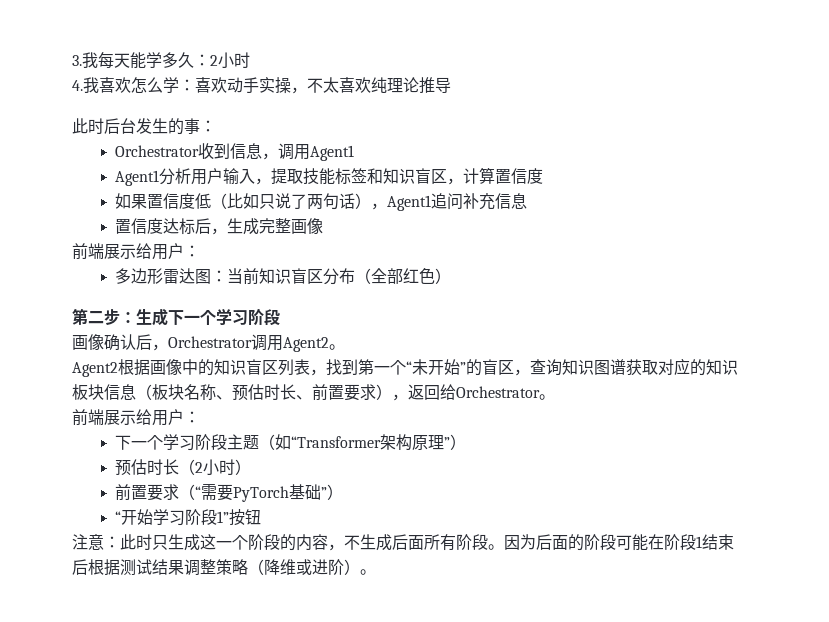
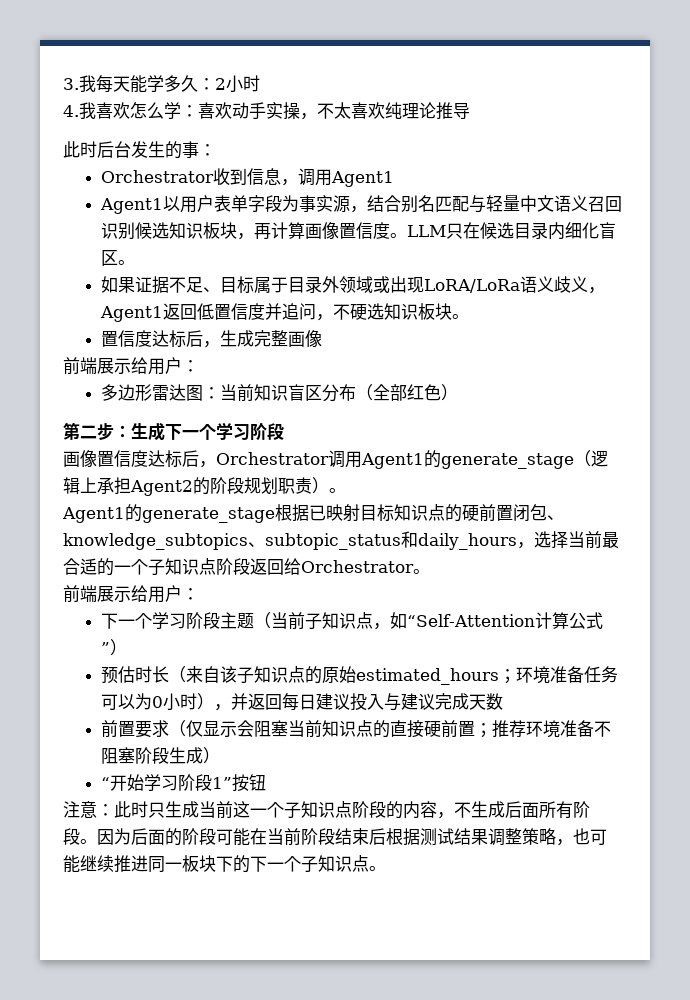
[159,167,544,185] [115,193,528,211] 分析用户输入，提取技能标签和知识盲区，计算置信度 // 如果置信度低（比如只说了两句话），Agent1追问补充信息 -> [163,195,623,213] [101,222,617,240] [101,250,136,266] [101,276,606,294] [100,303,470,322] 以用户表单字段为事实源，结合别名匹配与轻量中文语义召回识别候选知识板块，再计算画像置信度。LLM只在候选目录内细化盲区。 // 如果证据不足、目标属于目录外领域或出现LoRA/LoRa语义歧义，Agent1返回低置信度并追问，不硬选知识板块。
[104,334,136,351] 确认 -> [97,450,182,468] 置信度达标
[283,337,345,352] [72,358,738,377] [72,384,408,401] Agent2。 // Agent2根据画像中的知识盲区列表，找到第一个“未开始”的盲区，查询知识图谱获取对应的知识板块信息（板块名称、预估时长、前置要求）， -> [361,450,608,469] [63,477,346,496] [62,504,564,523] [63,531,619,550] [63,558,250,576] Agent1的generate_stage（逻辑上承担Agent2的阶段规划职责）。 // Agent1的generate_stage根据已映射目标知识点的硬前置闭包、knowledge_subtopics、subtopic_status和daily_hours，选择当前最合适的一个子知识点阶段
[275,434,467,451] [115,459,252,476] [115,484,328,502] 如“Transformer架构原理”） // 预估时长（2小时） // 前置要求（“需要PyTorch基础” -> [271,612,604,630] [101,639,128,656] [101,666,619,685] [101,693,504,711] [101,720,612,738] [101,747,204,764] 当前子知识点，如“Self-Attention计算公式”） // 预估时长（来自该子知识点的原始estimated_hours；环境准备任务可以为0小时），并返回每日建议投入与建议完成天数 // 前置要求（仅显示会阻塞当前知识点的直接硬前置；推荐环境准备不阻塞阶段生成
[200,534,248,550] 这一个 -> [199,801,352,819] 当前这一个子知识点
[664,534,702,550] 阶段1 -> [267,828,335,846] 当前阶段
[248,559,360,575] （降维或进阶） -> [556,828,607,846] [63,855,369,873] ，也可能继续推进同一板块下的下一个子知识点

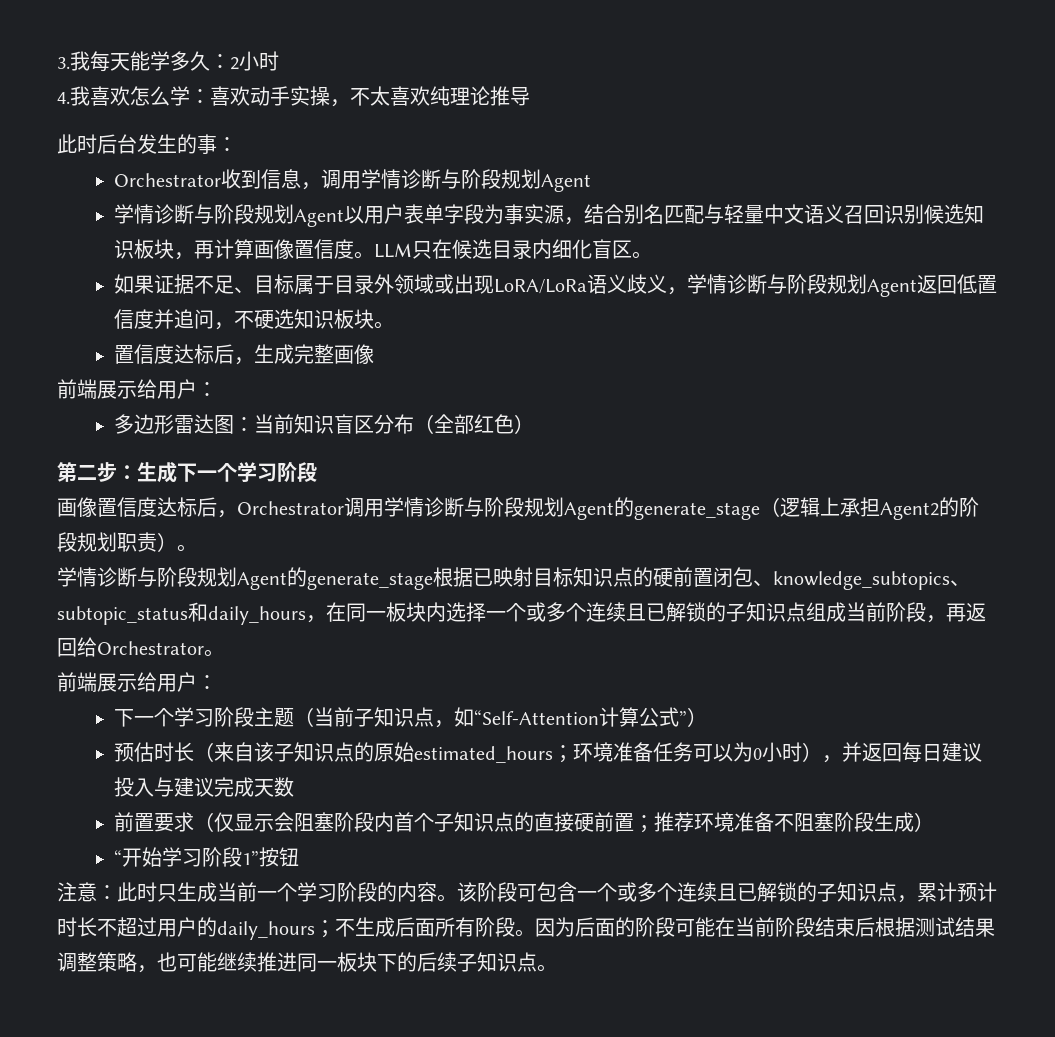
[331,171,395,187] [100,198,164,214] Agent1 // Agent1 -> [360,169,591,192] [113,204,344,227] 学情诊断与阶段规划Agent // 学情诊断与阶段规划Agent
[100,306,164,322] Agent1 -> [686,274,917,297] 学情诊断与阶段规划Agent
[361,453,424,469] Agent1 -> [384,497,614,520] 学情诊断与阶段规划Agent
[62,507,125,523] Agent1 -> [57,567,287,590] 学情诊断与阶段规划Agent
[534,531,619,549] [63,558,250,576] 选择当前最合适的一个子知识点阶段 -> [326,602,966,623] 在同一板块内选择一个或多个连续且已解锁的子知识点组成当前阶段，再
[288,720,323,738] 当前 -> [333,812,454,832] 阶段内首个子
[233,801,454,819] 这一个子知识点阶段的内容， -> [257,882,997,903] [57,917,335,940] 一个学习阶段的内容。该阶段可包含一个或多个连续且已解锁的子知识点，累计预计时长不超过用户的daily_hours；
[250,856,301,872] 下一个 -> [417,952,457,972] 后续

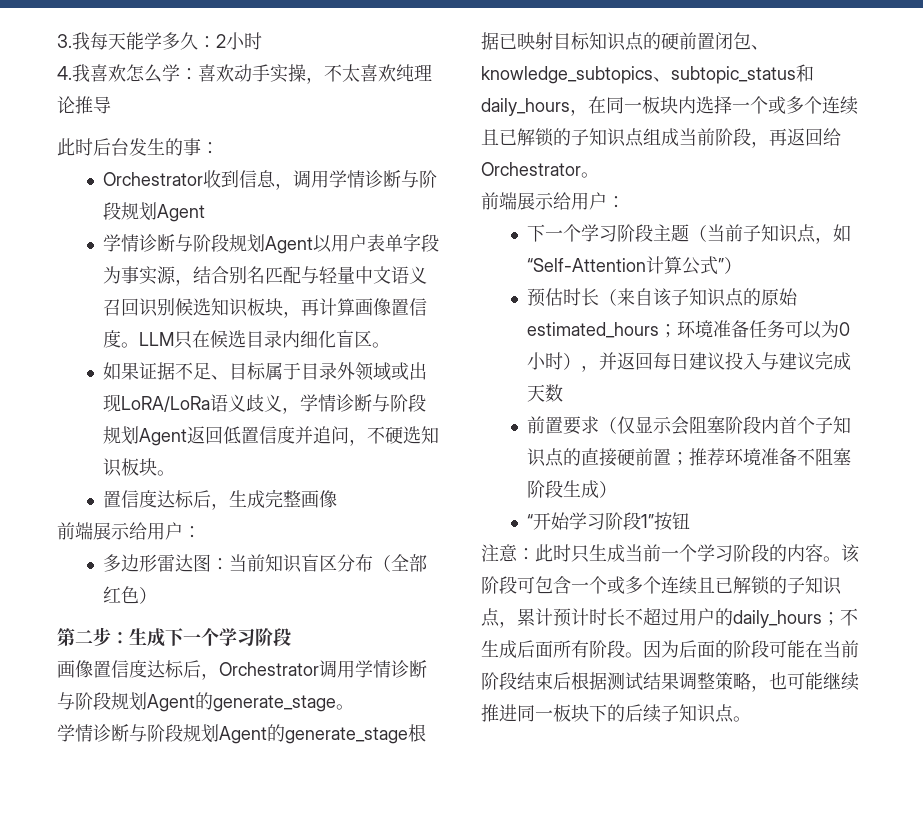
[760,497,979,520] [57,532,177,552] （逻辑上承担Agent2的阶段规划职责） -> (336, 703) none

